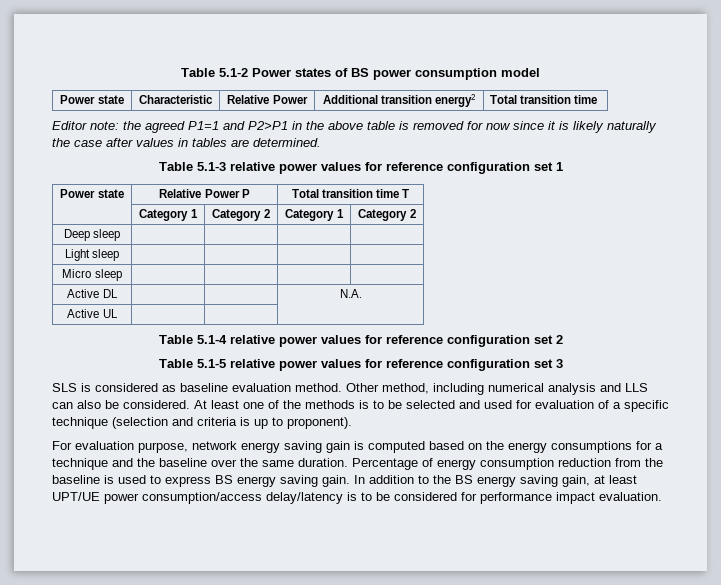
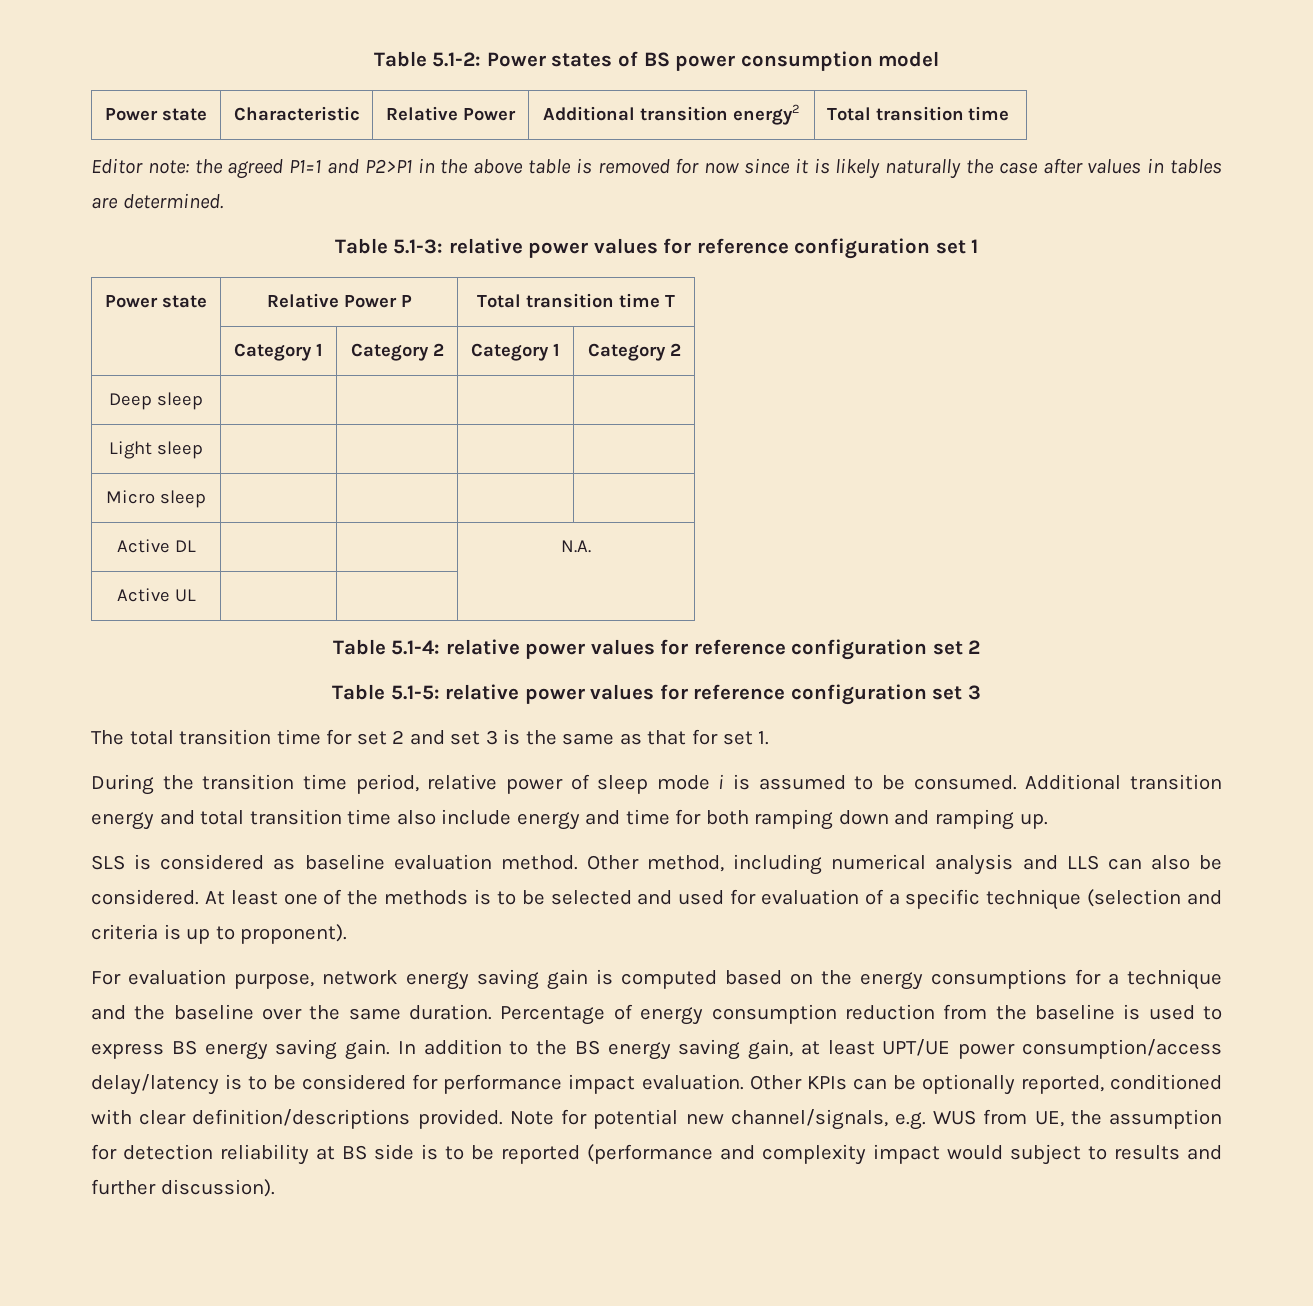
[181,68,248,77] Table 5.1-2 -> [373,51,482,67] Table 5.1-2:
[196,162,226,171] 5.1-3 -> [393,239,444,254] 5.1-3:
[196,335,227,344] 5.1-4 -> [391,640,441,655] 5.1-4:
[196,359,226,368] 5.1-5 -> [390,685,440,700] 5.1-5:
(563, 363) none -> [91,729,770,745] [91,774,1222,795] [91,809,1048,830] // The total transition time for set 2 and set 3 is the same as that for set 1. // During the transition time period, relative power of sleep mode i is assumed to be consumed. Additional transition energy and total transition time also include energy and time for both ramping down and ramping up.
(662, 496) none -> [749,1074,1223,1095] [91,1109,1222,1130] [91,1144,1222,1165] [91,1179,275,1197] Other KPIs can be optionally reported, conditioned with clear definition/descriptions provided. Note for potential new channel/signals, e.g. WUS from UE, the assumption for detection reliability at BS side is to be reported (performance and complexity impact would subject to results and further discussion).

